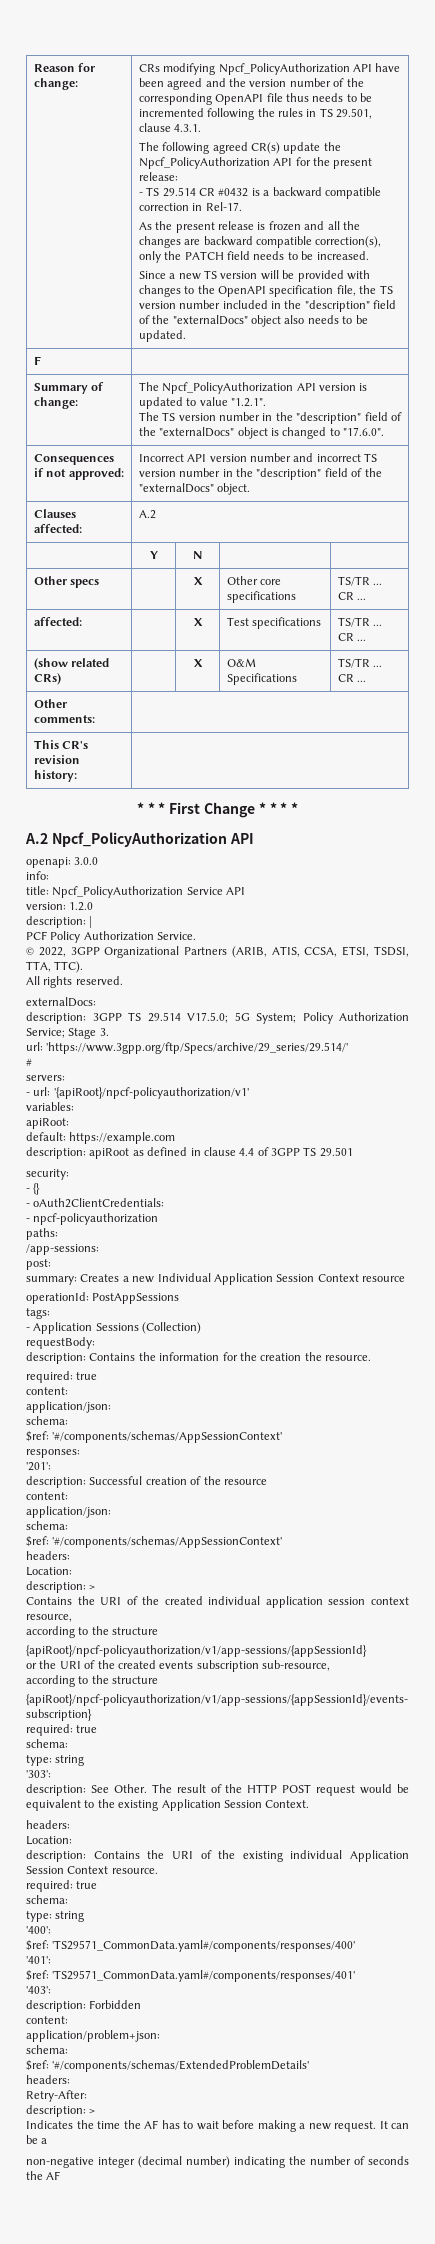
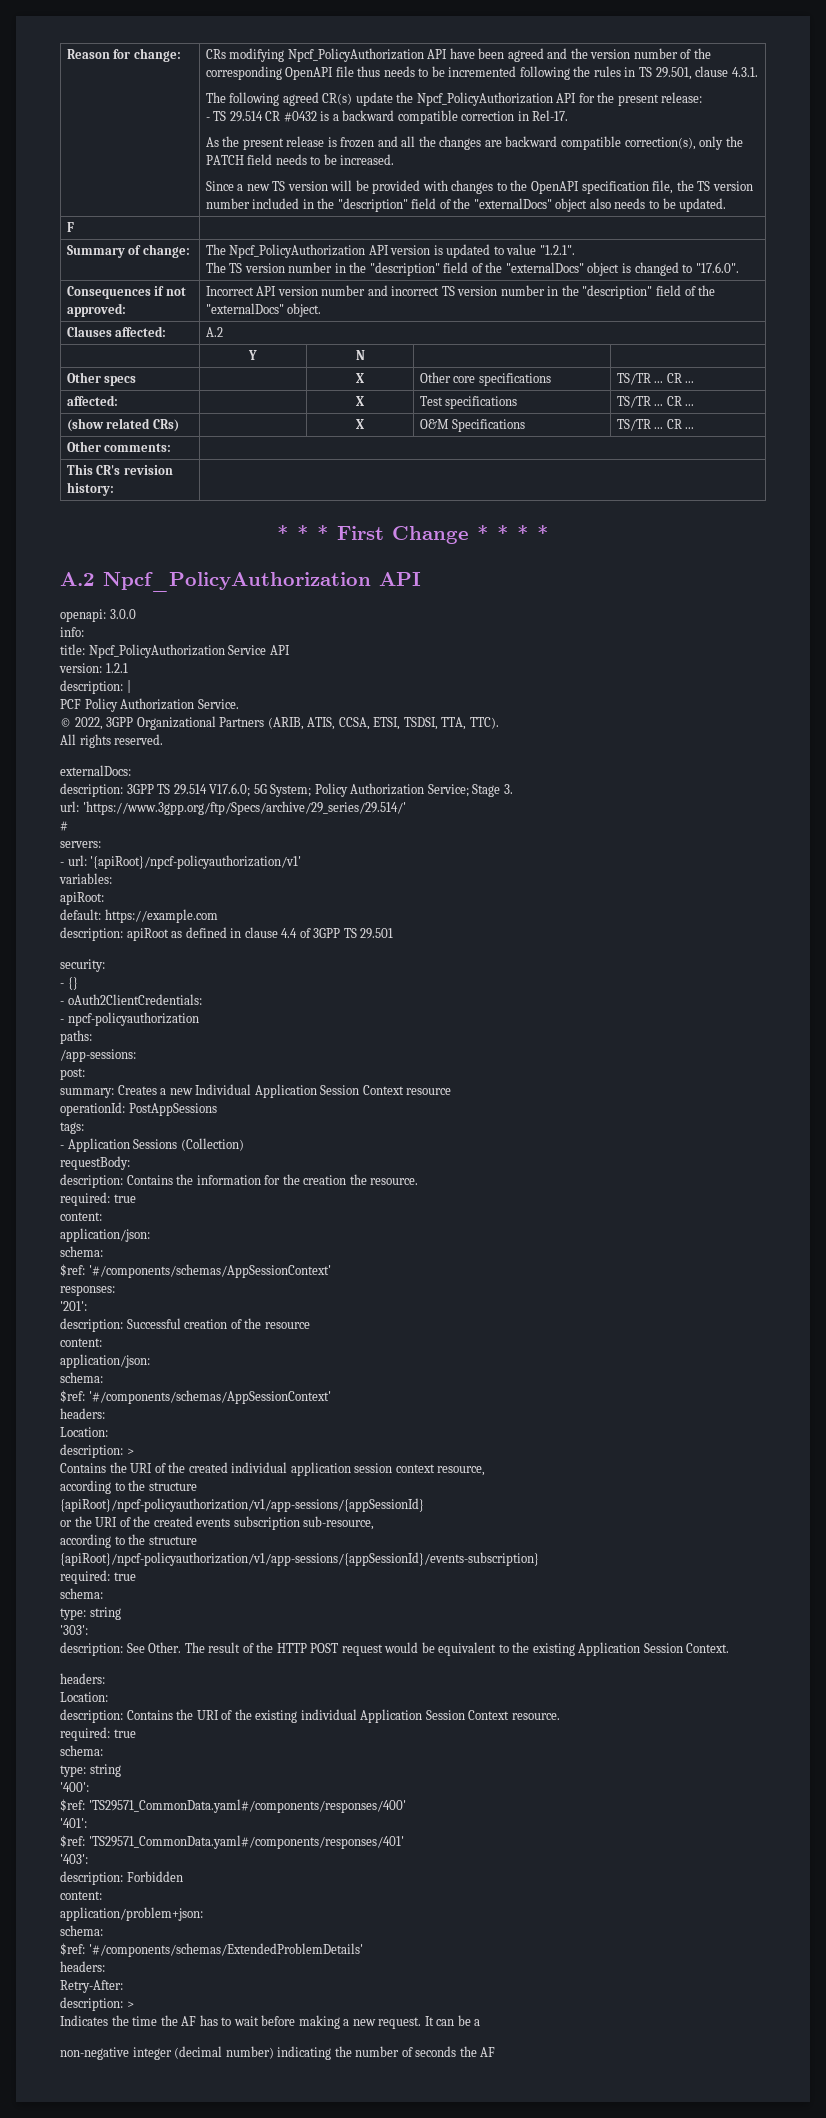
[69,902,94,911] 1.2.0 -> [105,663,128,673] 1.2.1
[187,1012,228,1023] V17.5.0; -> [209,783,251,797] V17.6.0;

